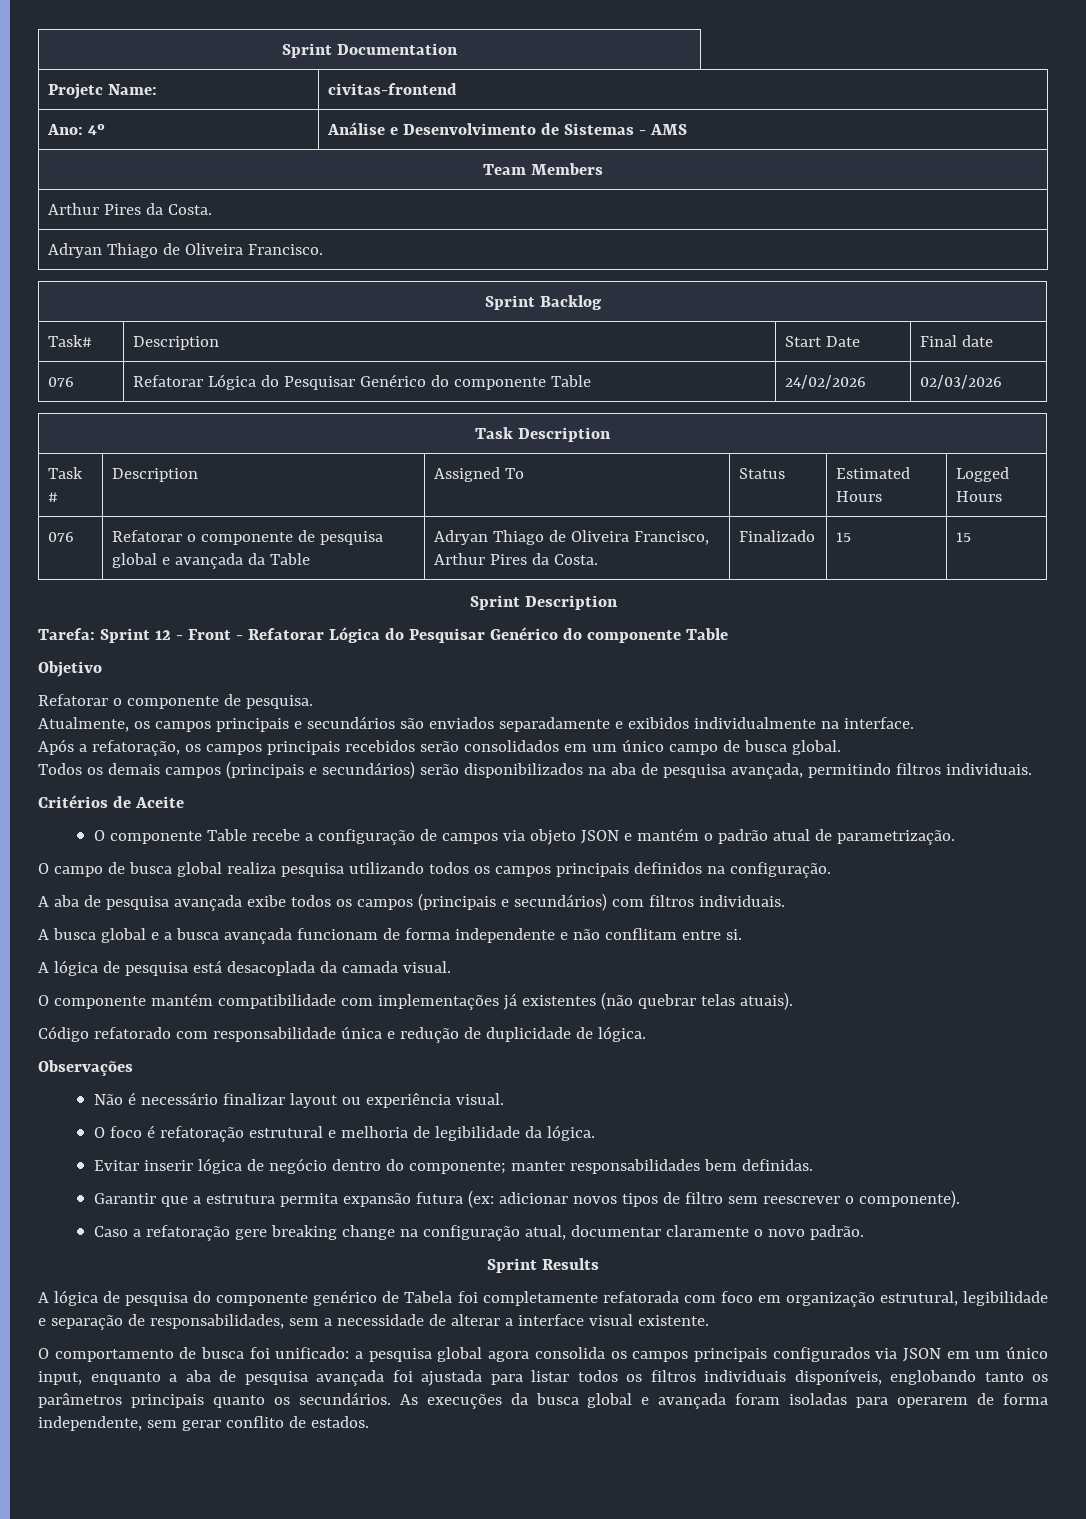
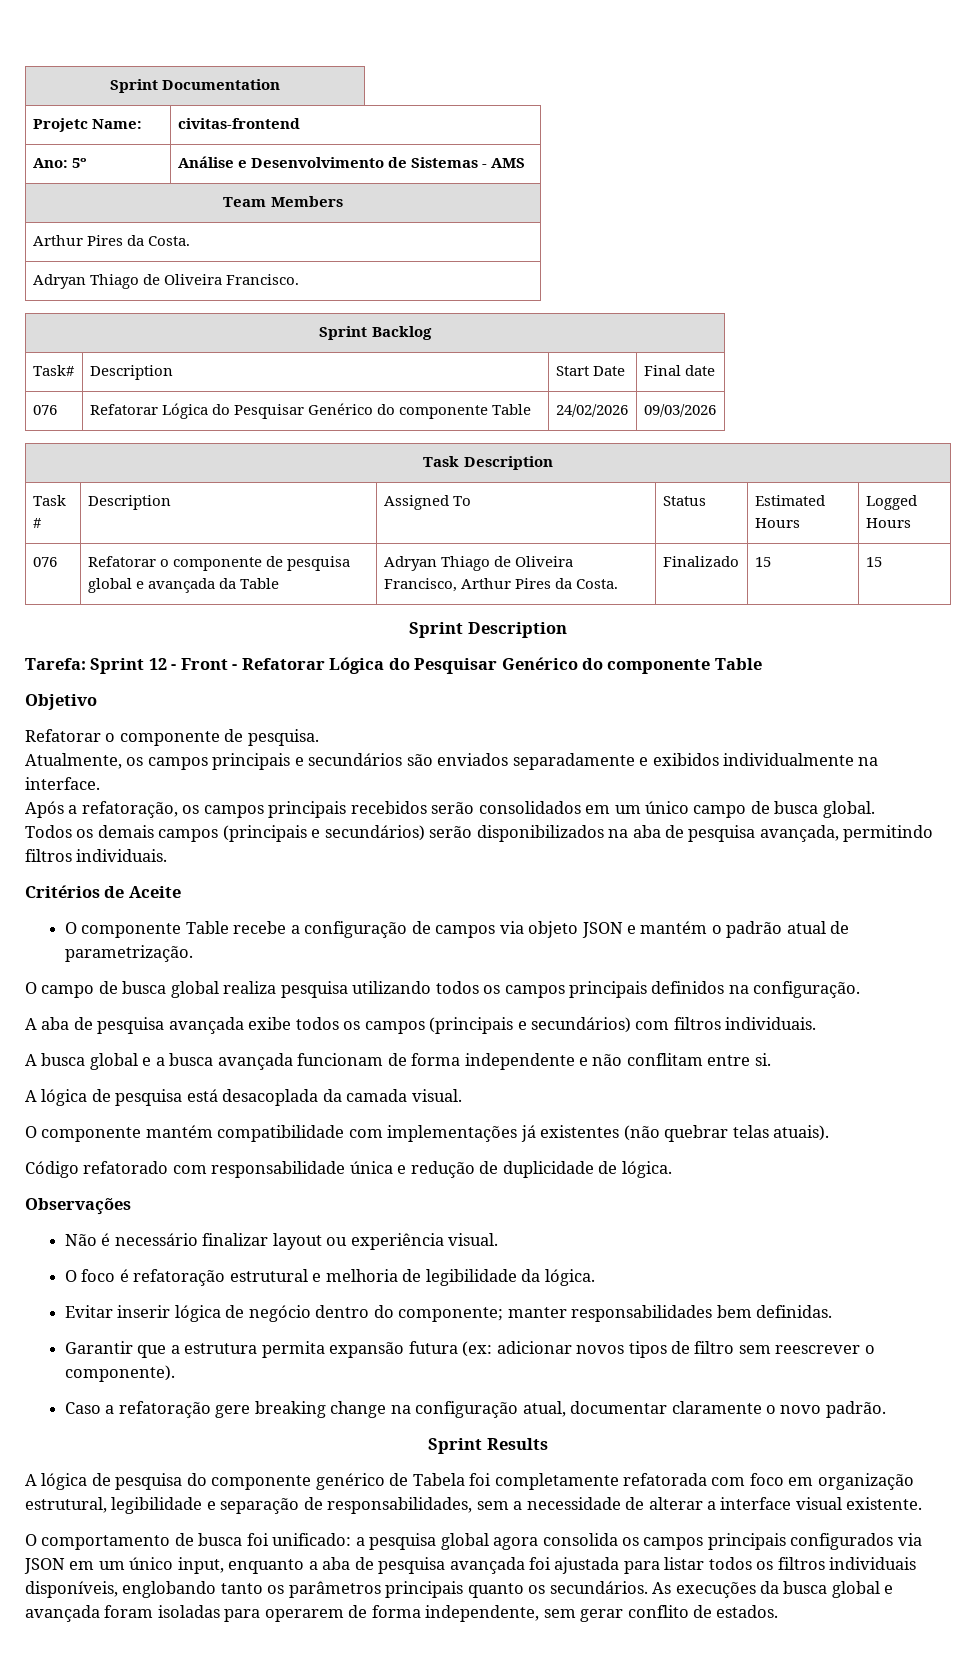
[87,124,105,135] 4º -> [71,158,87,168] 5º
[919,375,1002,389] 02/03/2026 -> [643,404,716,417] 09/03/2026

